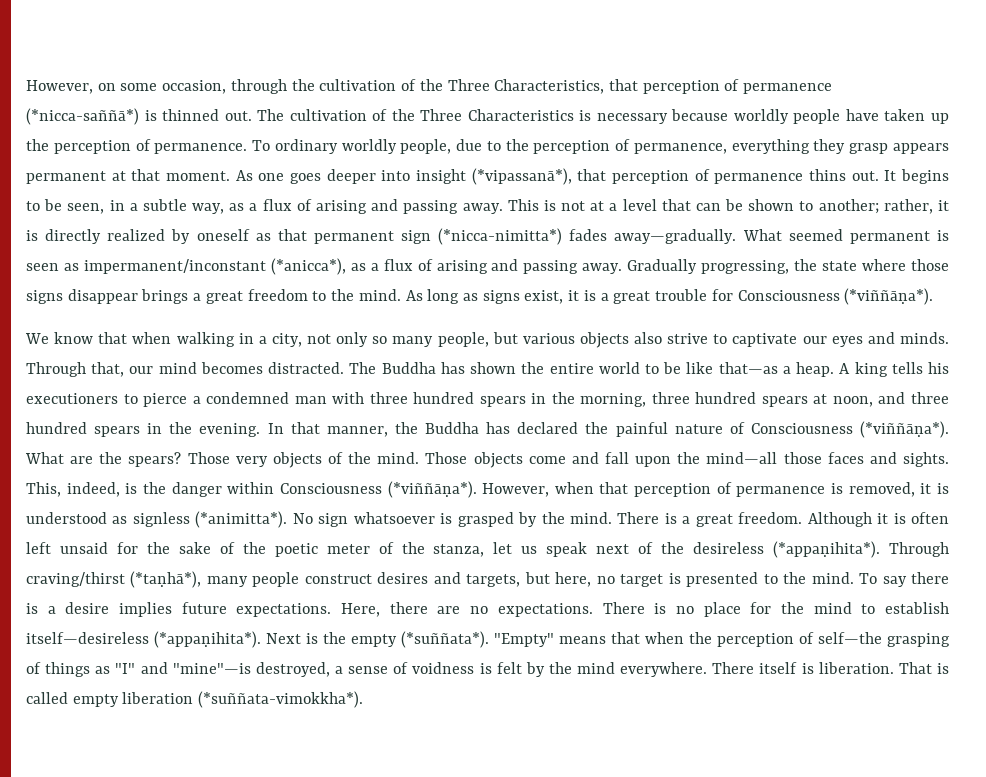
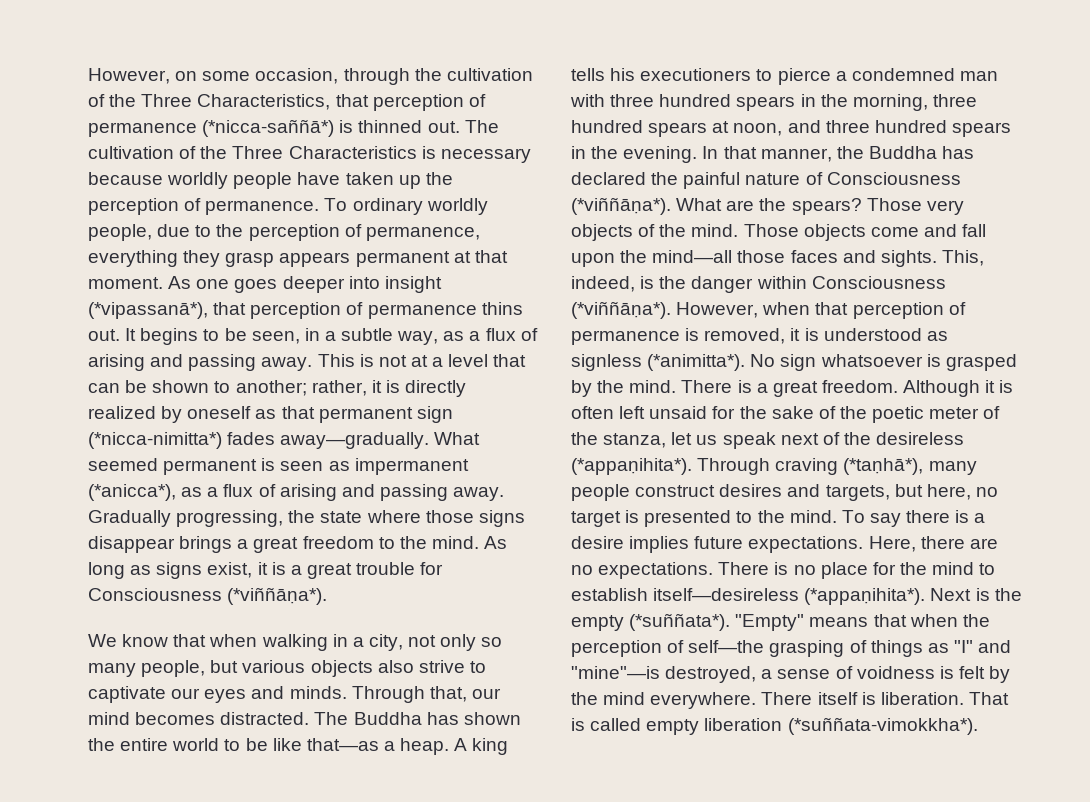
[83,259,266,274] impermanent/inconstant -> [354,458,469,475] impermanent
[26,572,125,587] craving/thirst -> [775,458,839,475] craving

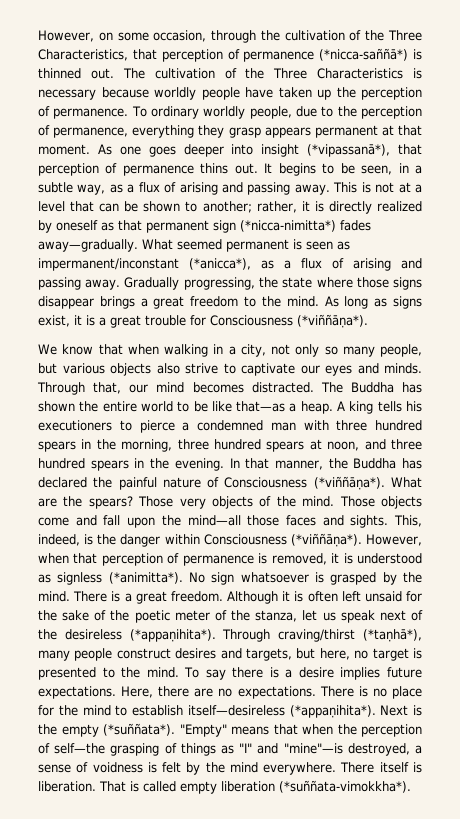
[354,458,469,475] impermanent -> [38,258,179,271] impermanent/inconstant
[775,458,839,475] craving -> [278,629,356,642] craving/thirst

